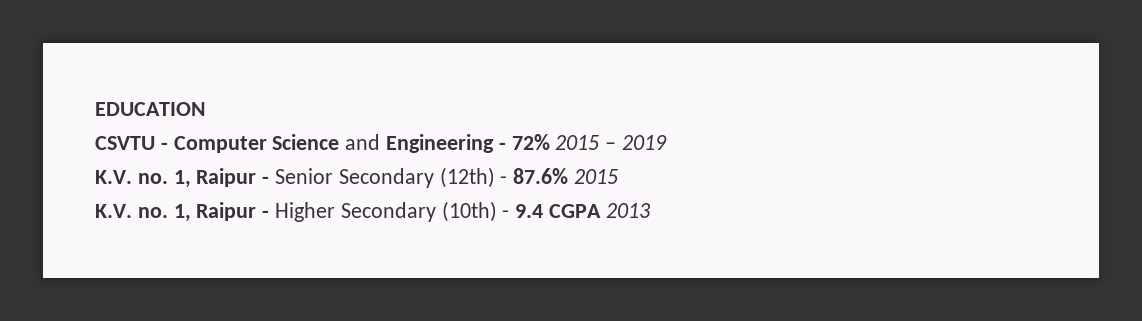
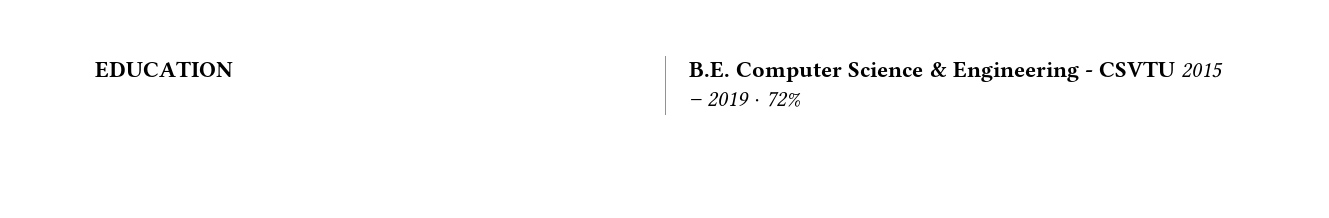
[95,136,168,150] CSVTU - -> [689,61,730,78] B.E.
[345,134,381,150] and -> [929,62,947,77] &
[511,134,550,150] 72% -> [1099,61,1176,77] CSVTU
[95,167,619,188] [95,201,650,222] // K.V. no. 1, Raipur - Senior Secondary (12th) - 87.6% 2015 // K.V. no. 1, Raipur - Higher Secondary (10th) - 9.4 CGPA 2013 -> [753,91,801,107] · 72%

